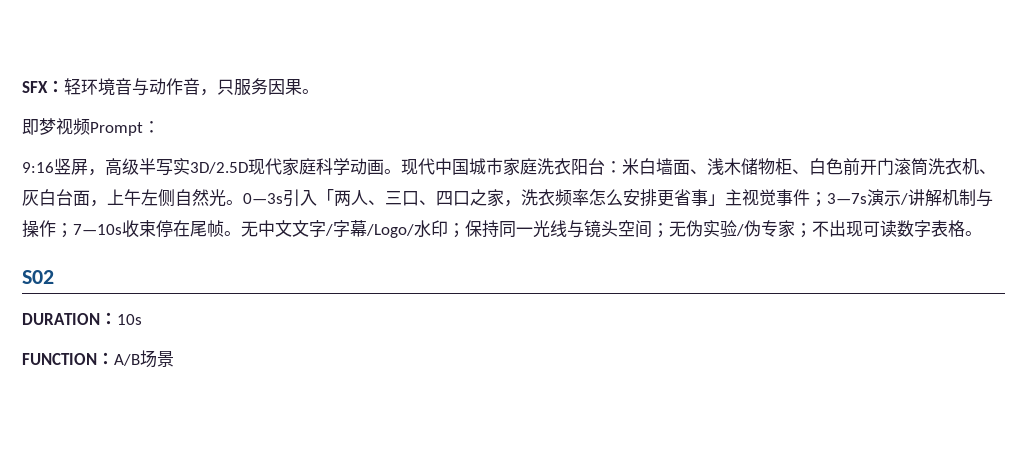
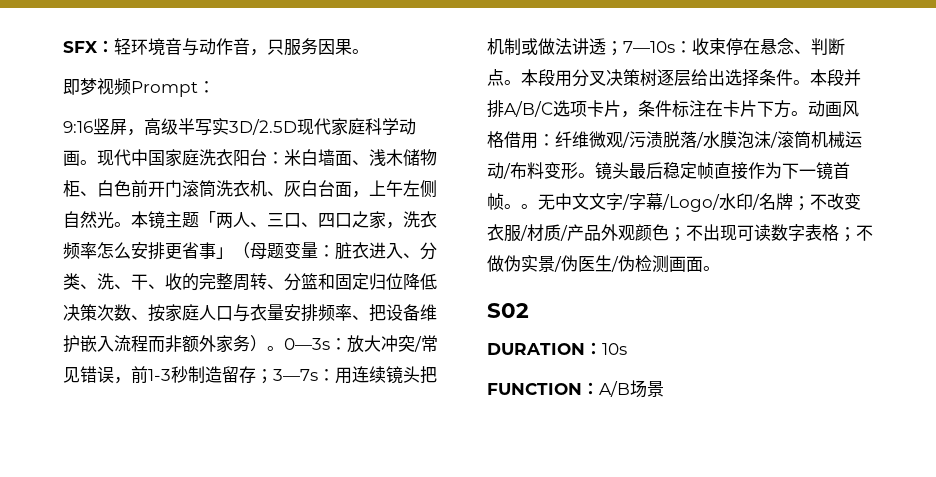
[469,158,503,175] 城市 -> (165, 158) none
[243,189,317,207] 0—3s引入 -> [131,211,199,229] 本镜主题
[725,189,993,207] [22,220,224,238] 主视觉事件；3—7s演示/讲解机制与操作；7—10s收束停在尾帧 -> [233,242,437,260] [63,273,437,291] [63,304,437,322] [63,335,438,353] [63,366,437,384] [487,38,845,56] [487,69,861,87] [487,100,859,118] [487,131,862,149] [487,162,850,180] [487,193,521,210] （母题变量：脏衣进入、分类、洗、干、收的完整周转、分篮和固定归位降低决策次数、按家庭人口与衣量安排频率、把设备维护嵌入流程而非额外家务）。0—3s：放大冲突/常见错误，前1-3秒制造留存；3—7s：用连续镜头把机制或做法讲透；7—10s：收束停在悬念、判断点。本段用分叉决策树逐层给出选择条件。本段并排A/B/C选项卡片，条件标注在卡片下方。动画风格借用：纤维微观/污渍脱落/水膜泡沫/滚筒机械运动/布料变形。镜头最后稳定帧直接作为下一镜首帧。
[448,220,795,238] ；保持同一光线与镜头空间；无伪实验/伪专家 -> [752,193,861,211] [487,224,669,242] /名牌；不改变衣服/材质/产品外观颜色
(965, 228) none -> [839,225,873,242] [487,255,703,273] ；不做伪实景/伪医生/伪检测画面

